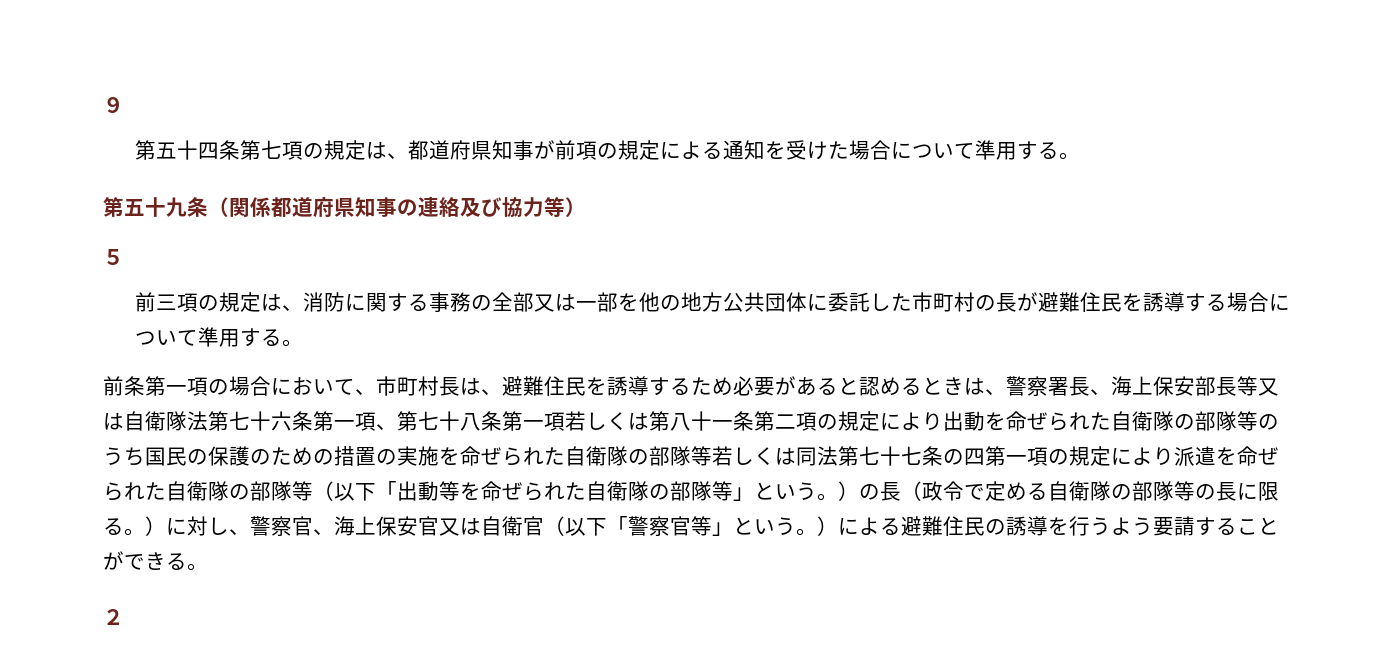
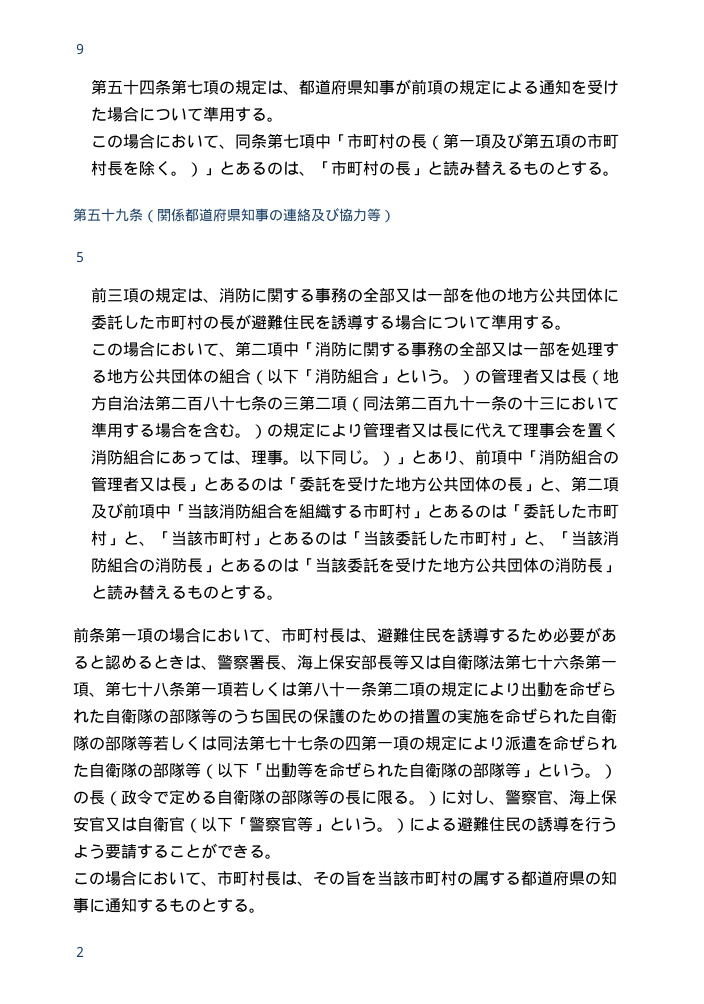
(1080, 156) none -> [90,133,619,150] [90,160,619,177] // この場合において、同条第七項中「市町村の長（第一項及び第五項の市町村長を除く。）」とあるのは、「市町村の長」と読み替えるものとする。
(303, 343) none -> [90,341,619,357] [90,368,619,385] [90,395,619,412] [90,422,619,439] [90,449,619,466] [90,476,619,492] [90,503,619,519] [90,530,619,546] [90,557,619,573] [90,585,283,600] // この場合において、第二項中「消防に関する事務の全部又は一部を処理する地方公共団体の組合（以下「消防組合」という。）の管理者又は長（地方自治法第二百八十七条の三第二項（同法第二百九十一条の十三において準用する場合を含む。）の規定により管理者又は長に代えて理事会を置く消防組合にあっては、理事。以下同じ。）」とあり、前項中「消防組合の管理者又は長」とあるのは「委託を受けた地方公共団体の長」と、第二項及び前項中「当該消防組合を組織する市町村」とあるのは「委託した市町村」と、「当該市町村」とあるのは「当該委託した市町村」と、「当該消防組合の消防長」とあるのは「当該委託を受けた地方公共団体の消防長」と読み替えるものとする。
(208, 567) none -> [73,870,617,886] [73,898,265,913] // この場合において、市町村長は、その旨を当該市町村の属する都道府県の知事に通知するものとする。

